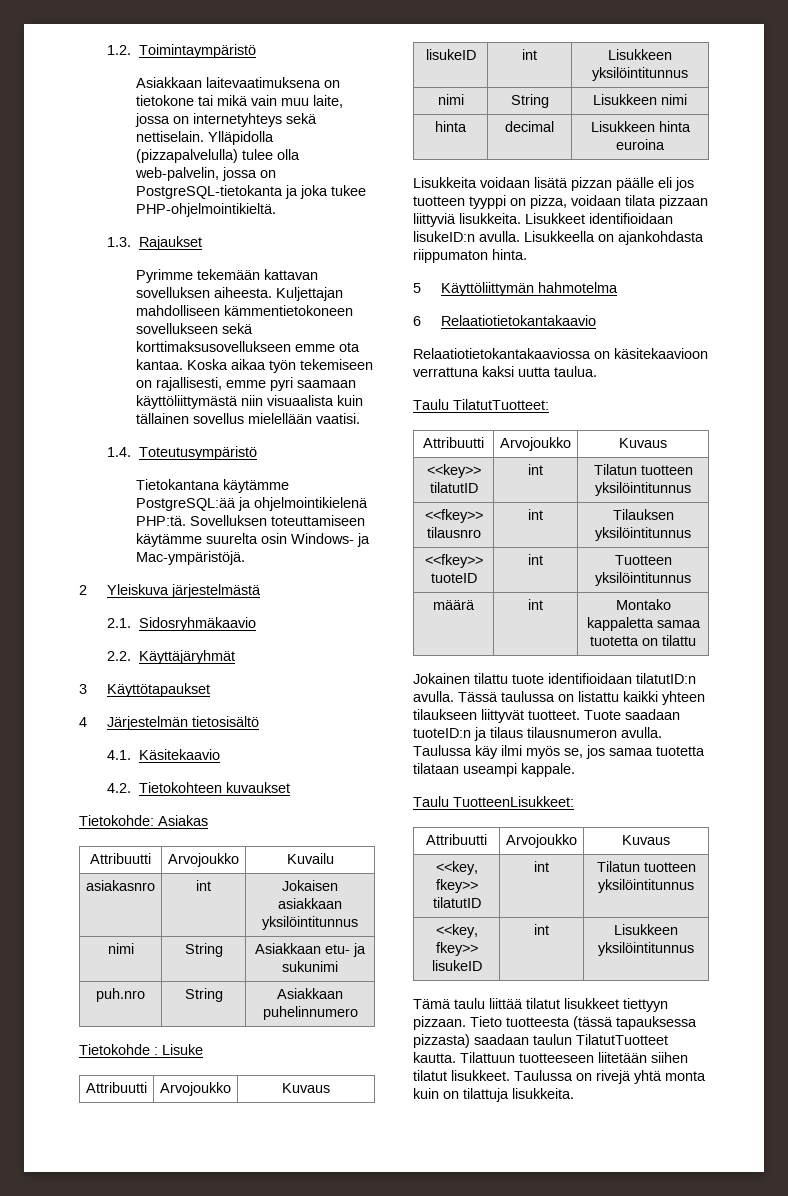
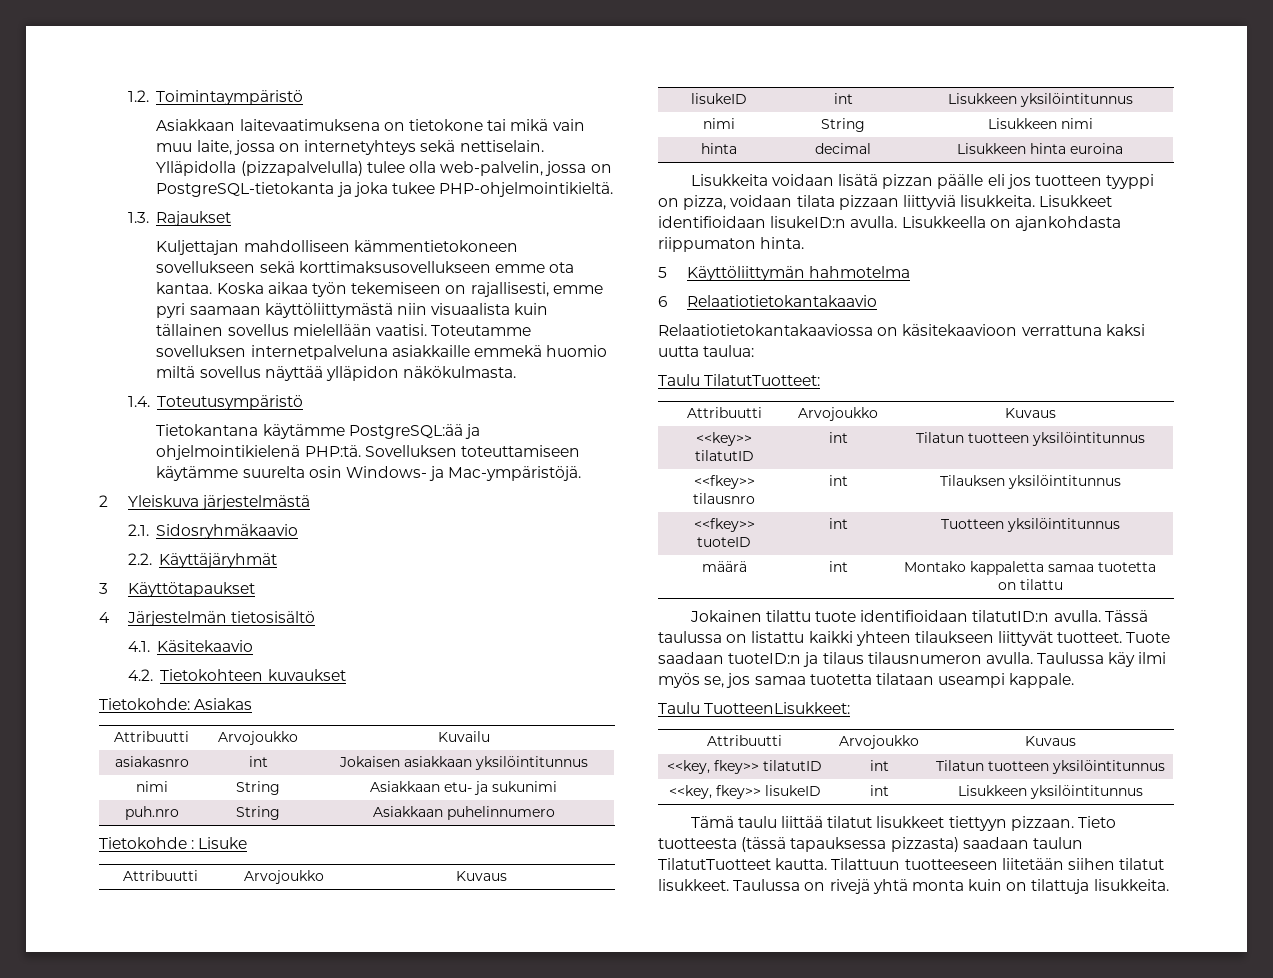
[135,269,318,283] [135,287,272,298] Pyrimme tekemään kattavan sovelluksen aiheesta. -> (232, 218) none
(360, 418) none -> [431,325,532,336] [156,345,608,360] [156,366,517,381] Toteutamme sovelluksen internetpalveluna asiakkaille emmekä huomio miltä sovellus näyttää ylläpidon näkökulmasta.
[554,366,597,377] taulua. -> [703,345,755,357] taulua:

